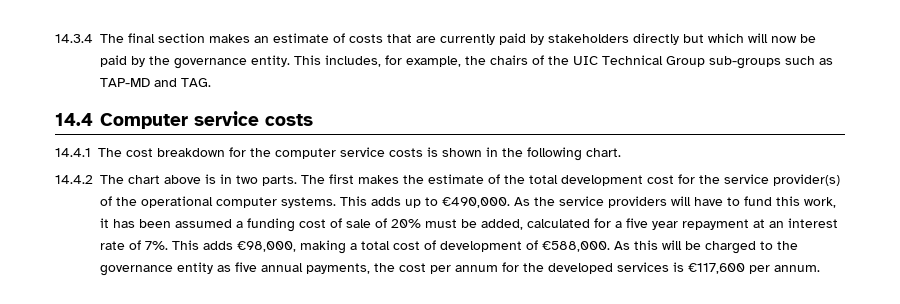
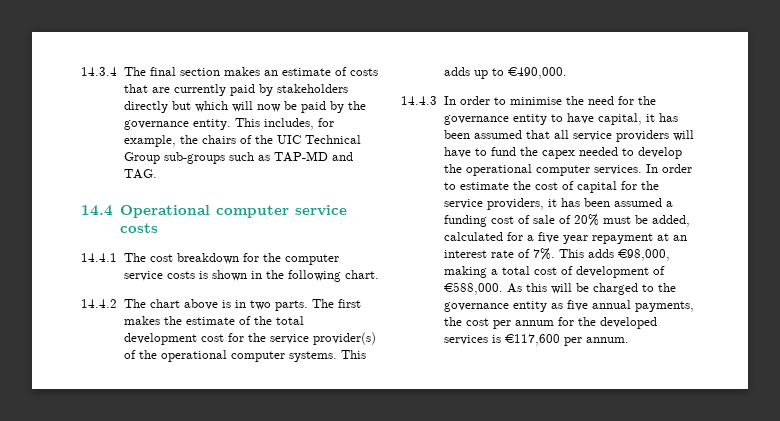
[100,113,188,129] Computer -> [119,205,289,218] Operational computer
[514,197,555,206] As the -> [401,96,656,105] [443,113,678,125] [443,130,569,139] // 14.4.3 In order to minimise the need for the governance entity to have capital, it has been assumed that all
[776,196,836,208] this work, -> [519,147,682,159] [443,164,692,176] [443,181,659,193] [443,198,544,210] the capex needed to develop the operational computer services. In order to estimate the cost of capital for the service providers,

